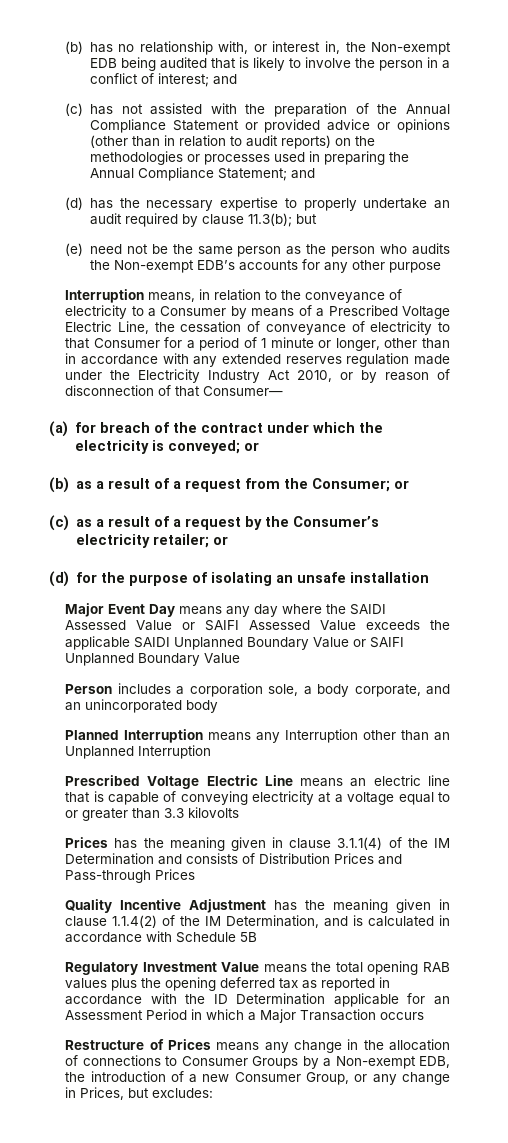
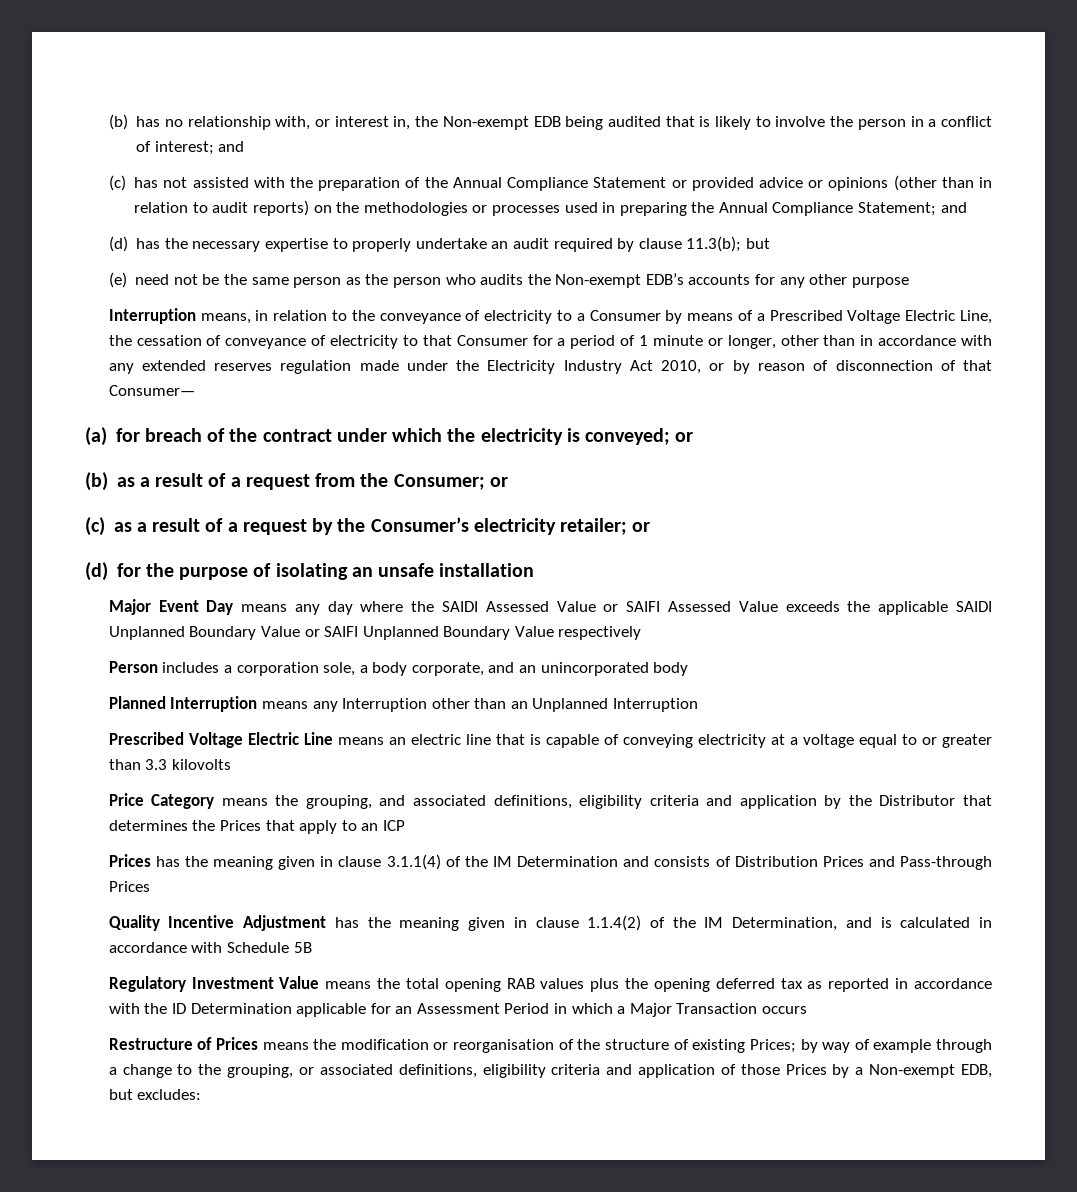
(241, 658) none -> [558,626,642,640] respectively
(240, 812) none -> [108,793,993,809] [108,820,405,834] // Price Category means the grouping, and associated definitions, eligibility criteria and application by the Distributor that determines the Prices that apply to an ICP
[264,1039,450,1053] [65,1055,450,1069] [65,1071,450,1085] [65,1087,125,1100] any change in the allocation of connections to Consumer Groups by a Non-exempt EDB, the introduction of a new Consumer Group, or any change in Prices, -> [313,1039,992,1053] [108,1064,993,1078] the modification or reorganisation of the structure of existing Prices; by way of example through a change to the grouping, or associated definitions, eligibility criteria and application of those Prices by a Non-exempt EDB,

